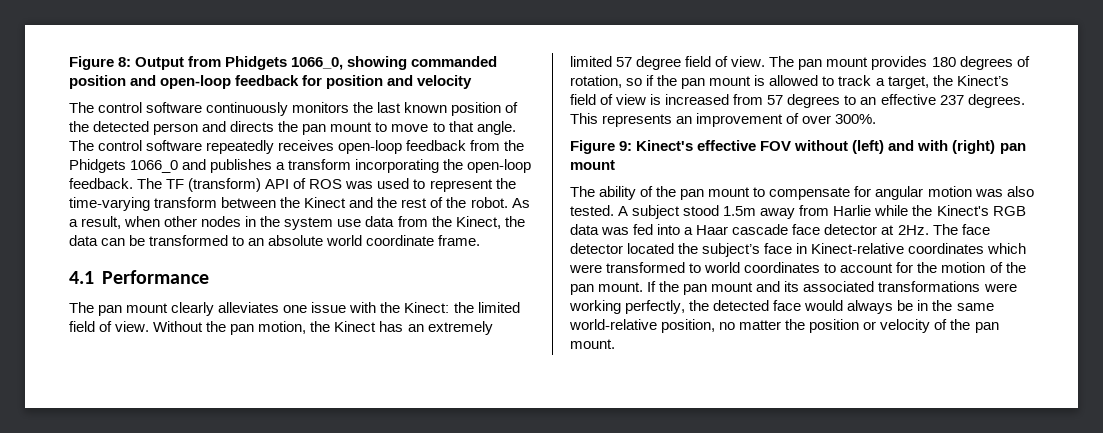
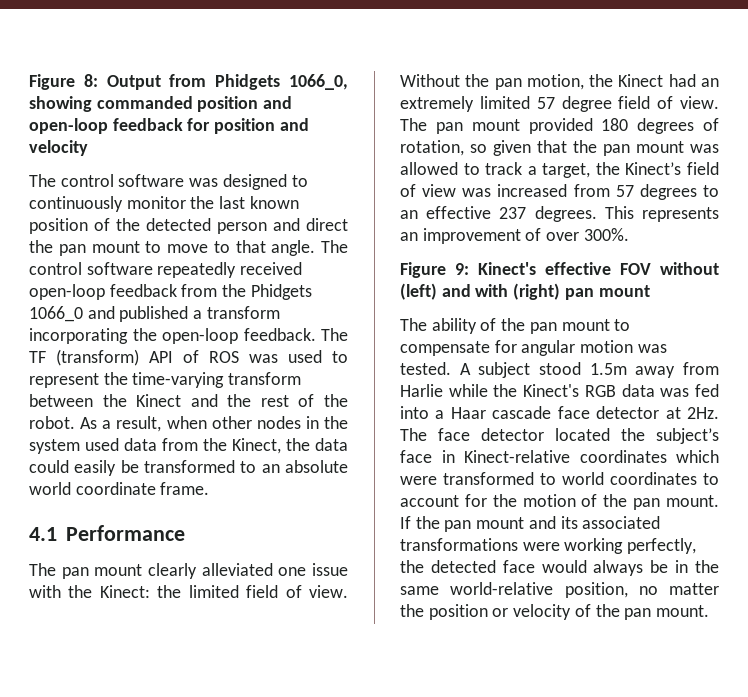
[206,102,350,116] continuously monitors -> [189,174,308,190] [29,196,186,212] was designed to continuously monitor
[230,121,275,132] directs -> [306,218,348,231] direct
[278,140,335,151] receives -> [240,262,303,275] received
[210,159,273,173] publishes -> [119,306,189,322] published
[337,219,362,227] use -> [85,438,119,451] used
[101,238,126,246] can -> [29,460,117,476] could easily
[218,302,280,313] alleviates -> [201,563,273,576] alleviated
[379,321,404,332] has -> [668,74,696,87] had
[871,56,928,70] provides -> [528,118,593,134] provided
[646,75,766,89] if the pan mount is -> [493,140,719,156] given that the pan mount was
[650,94,662,105] is -> [462,188,492,197] was
[1006,186,1034,197] also -> (667, 348) none

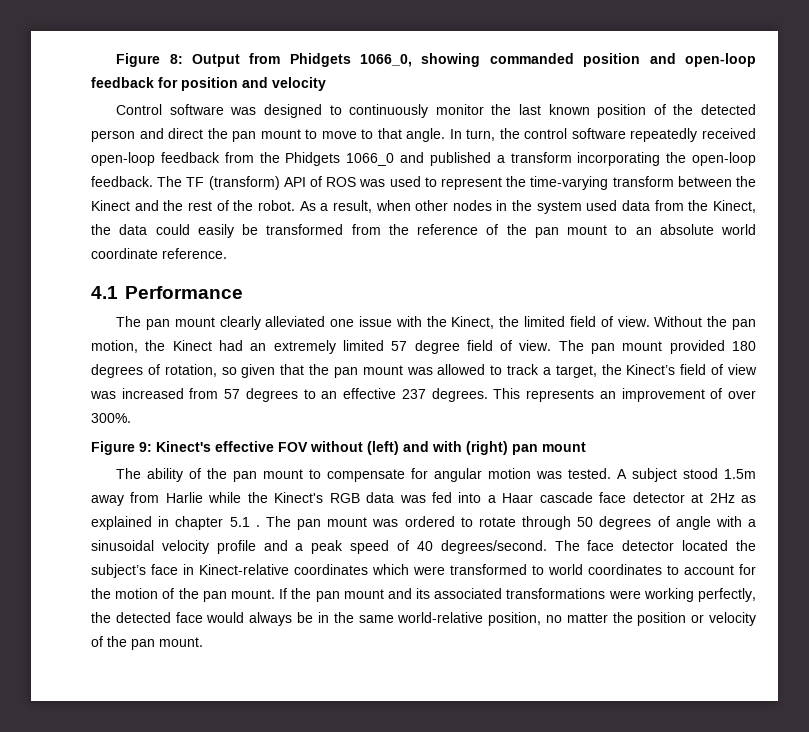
[29,174,114,187] The control -> [116,104,163,115] Control
[321,240,348,253] The -> [449,128,520,141] In turn, the
(235, 466) none -> [351,224,607,238] from the reference of the pan mount
[160,482,210,495] frame. -> [162,248,227,259] reference.
[99,585,150,598] Kinect: -> [451,316,495,329] Kinect,
[687,407,719,419] 2Hz. -> [709,493,757,503] [91,516,756,530] [91,540,547,554] 2Hz as explained in chapter 5.1 . The pan mount was ordered to rotate through 50 degrees of angle with a sinusoidal velocity profile and a peak speed of 40 degrees/second.

